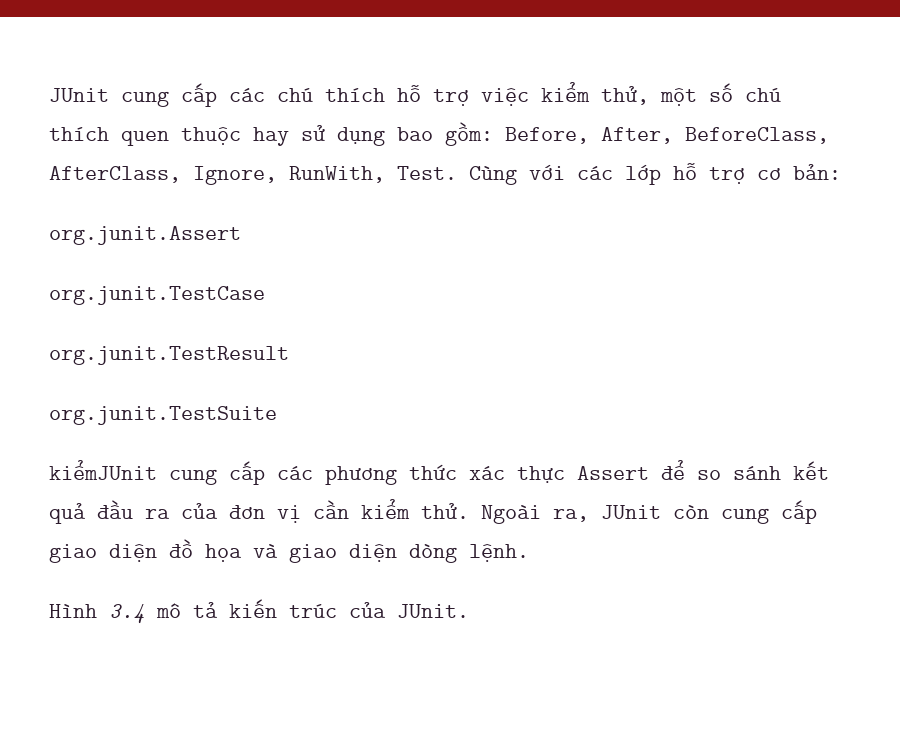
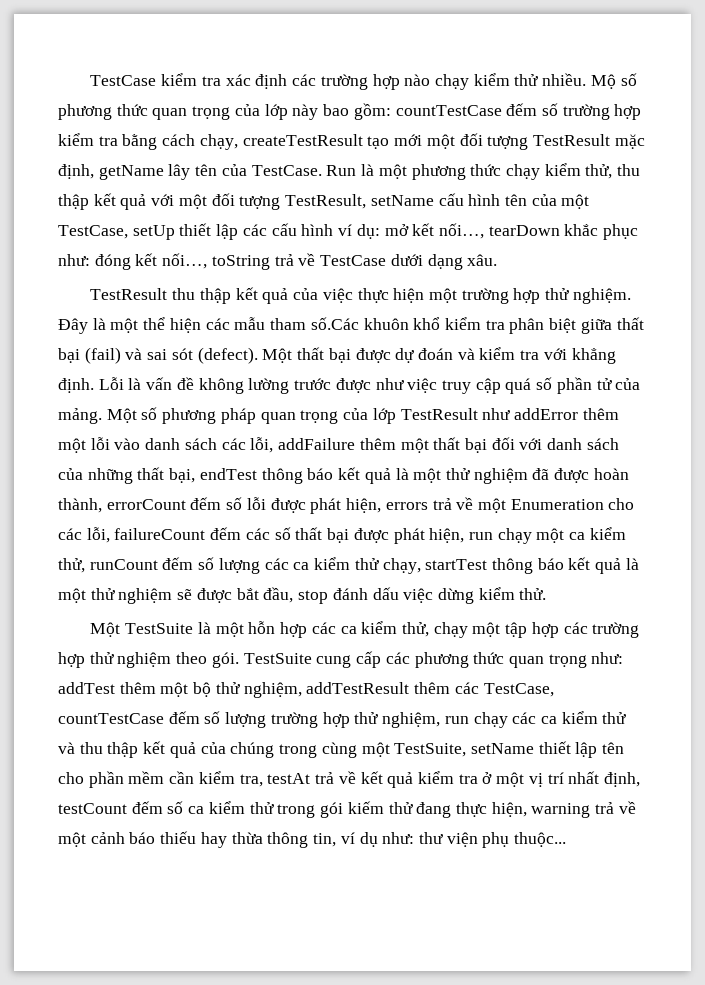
[49,82,781,107] [49,122,829,146] [49,163,841,185] [49,226,241,245] [49,286,265,305] [49,346,289,365] [49,406,277,425] [49,460,157,480] JUnit cung cấp các chú thích hỗ trợ việc kiểm thử, một số chú thích quen thuộc hay sử dụng bao gồm: Before, After, BeforeClass, AfterClass, Ignore, RunWith, Test. Cùng với các lớp hỗ trợ cơ bản: // org.junit.Assert // org.junit.TestCase // org.junit.TestResult // org.junit.TestSuite // kiểmJUnit -> [90,73,637,90] [58,103,642,120] [58,133,645,150] [58,163,641,180] [58,193,590,210] [58,223,639,240] [58,253,498,270] [90,287,631,304] [58,317,644,334] [58,347,616,364] [58,377,641,394] [58,407,619,424] [58,437,619,453] [58,467,629,484] [58,497,635,514] [58,527,626,544] [58,557,639,574] [58,587,547,604] [90,621,640,638] [58,652,312,668] TestCase kiểm tra xác định các trường hợp nào chạy kiểm thử nhiều. Mộ số phương thức quan trọng của lớp này bao gồm: countTestCase đếm số trường hợp kiểm tra bằng cách chạy, createTestResult tạo mới một đối tượng TestResult mặc định, getName lây tên của TestCase. Run là một phương thức chạy kiểm thử, thu thập kết quả với một đối tượng TestResult, setName cấu hình tên của một TestCase, setUp thiết lập các cấu hình ví dụ: mở kết nối…, tearDown khắc phục như: đóng kết nối…, toString trả về TestCase dưới dạng xâu. // TestResult thu thập kết quả của việc thực hiện một trường hợp thử nghiệm. Đây là một thể hiện các mẫu tham số.Các khuôn khổ kiểm tra phân biệt giữa thất bại (fail) và sai sót (defect). Một thất bại được dự đoán và kiểm tra với khẳng định. Lỗi là vấn đề không lường trước được như việc truy cập quá số phần tử của mảng. Một số phương pháp quan trọng của lớp TestResult như addError thêm một lỗi vào danh sách các lỗi, addFailure thêm một thất bại đối với danh sách của những thất bại, endTest thông báo kết quả là một thử nghiệm đã được hoàn thành, errorCount đếm số lỗi được phát hiện, errors trả về một Enumeration cho các lỗi, failureCount đếm các số thất bại được phát hiện, run chạy một ca kiểm thử, runCount đếm số lượng các ca kiểm thử chạy, startTest thông báo kết quả là một thử nghiệm sẽ được bắt đầu, stop đánh dấu việc dừng kiểm thử. // Một TestSuite là một hỗn hợp các ca kiểm thử, chạy một tập hợp các trường hợp thử nghiệm theo gói. TestSuite
[469,460,829,483] [49,499,817,524] [49,539,529,563] [49,599,469,624] xác thực Assert để so sánh kết quả đầu ra của đơn vị cần kiểm thử. Ngoài ra, JUnit còn cung cấp giao diện đồ họa và giao diện dòng lệnh. // Hình 3.4 mô tả kiến trúc của JUnit. -> [508,652,624,668] [58,682,554,698] [58,711,627,728] [58,741,625,758] [58,771,641,788] [58,801,636,818] [58,831,567,848] quan trọng như: addTest thêm một bộ thử nghiệm, addTestResult thêm các TestCase, countTestCase đếm số lượng trường hợp thử nghiệm, run chạy các ca kiểm thử và thu thập kết quả của chúng trong cùng một TestSuite, setName thiết lập tên cho phần mềm cần kiểm tra, testAt trả về kết quả kiểm tra ở một vị trí nhất định, testCount đếm số ca kiểm thử trong gói kiếm thử đang thực hiện, warning trả về một cảnh báo thiếu hay thừa thông tin, ví dụ như: thư viện phụ thuộc...

